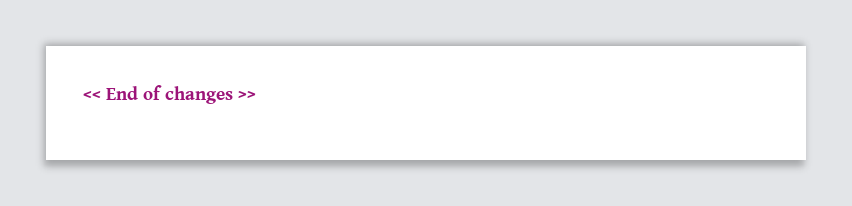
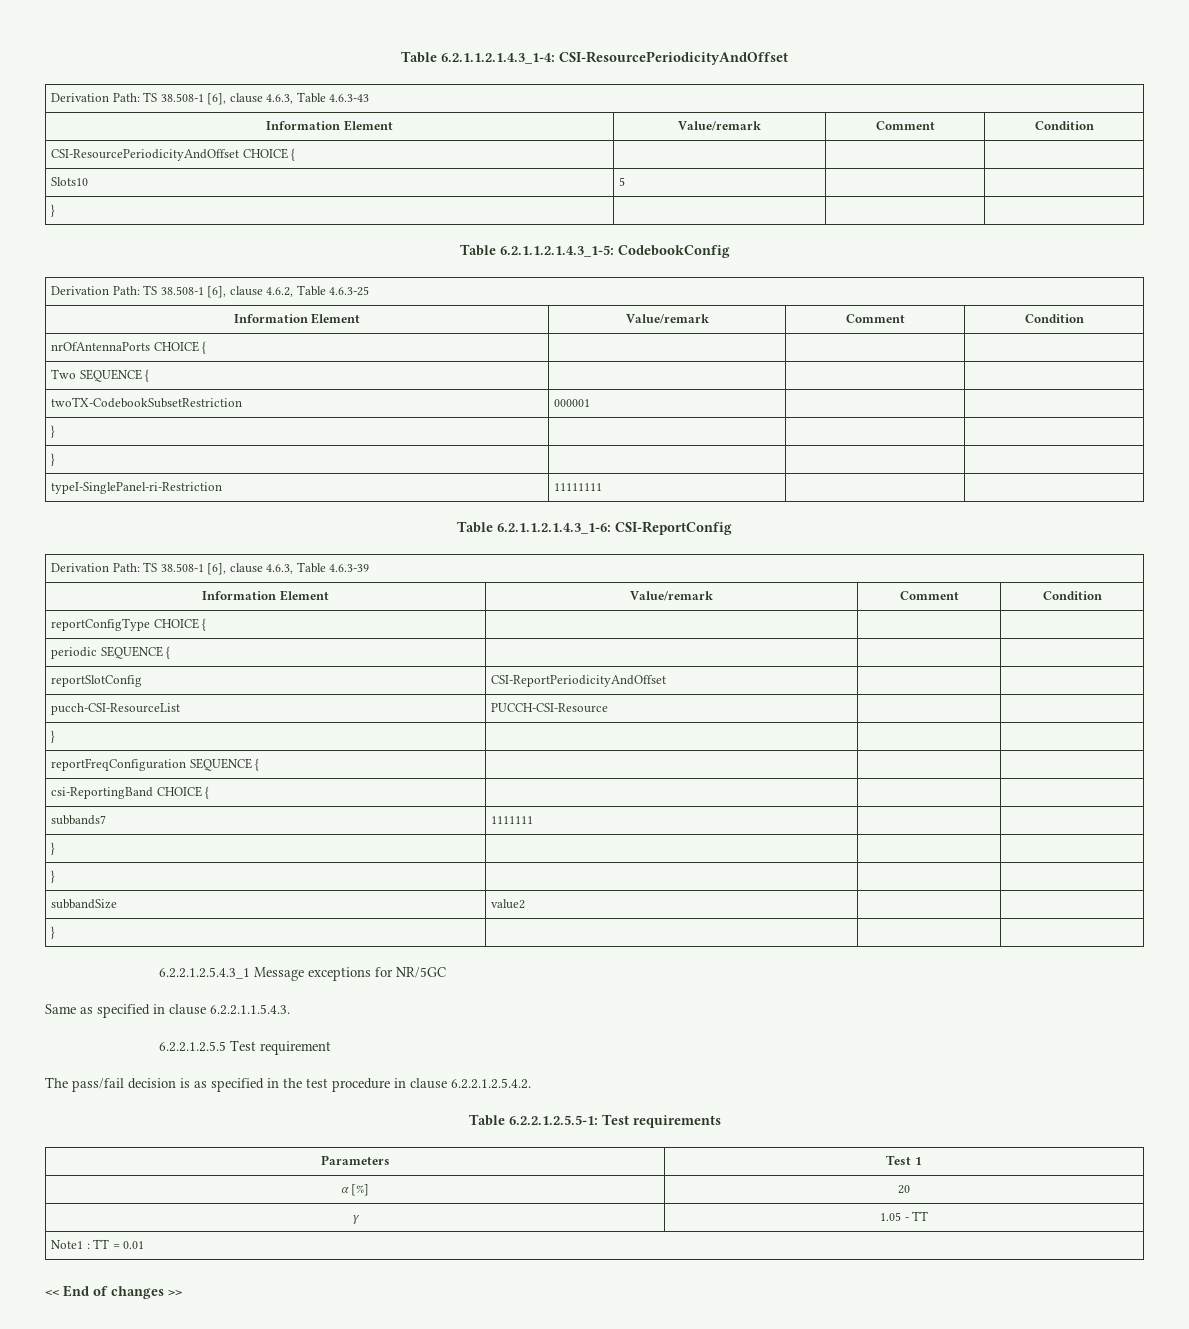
(83, 95) none -> [401,51,788,65] [51,92,370,105] [266,120,393,131] [678,121,761,131] [875,121,935,130] [1034,121,1094,130] [51,148,296,161] [51,177,89,186] [619,177,626,186] [51,204,56,217] [459,244,730,258] [51,285,370,298] [233,313,361,324] [625,314,709,324] [845,314,905,323] [1024,314,1084,323] [51,341,207,354] [51,369,150,382] [51,397,243,408] [554,399,591,407] [51,425,56,438] [51,453,56,466] [51,482,223,494] [554,483,603,491] [457,521,732,535] [51,562,370,575] [202,590,329,601] [630,591,713,601] [899,591,959,600] [1042,591,1102,600] [51,618,207,631] [51,646,171,659] [51,675,143,687] [491,675,667,687] [51,703,181,715] [491,703,609,713] [51,730,56,743] [51,758,260,771] [51,786,210,799] [51,815,107,825] [491,816,534,824] [51,842,56,855] [51,870,56,883] [51,899,118,909] [491,899,526,909] [51,926,56,939] [158,967,446,981] [45,1004,290,1018] [158,1040,331,1055] [45,1077,531,1092] [468,1114,721,1128] [320,1155,390,1165] [886,1155,922,1165] [340,1184,370,1196] [898,1185,910,1194] [352,1215,360,1224] [879,1211,929,1221] [51,1239,145,1249] Table 6.2.1.1.2.1.4.3_1-4: CSI-ResourcePeriodicityAndOffset // Derivation Path: TS 38.508-1 [6], clause 4.6.3, Table 4.6.3-43 // Information Element | Value/remark | Comment | Condition // CSI-ResourcePeriodicityAndOffset CHOICE { | | | // Slots10 | 5 | | // } | | | // Table 6.2.1.1.2.1.4.3_1-5: CodebookConfig // Derivation Path: TS 38.508-1 [6], clause 4.6.2, Table 4.6.3-25 // Information Element | Value/remark | Comment | Condition // nrOfAntennaPorts CHOICE { | | | // Two SEQUENCE { | | | // twoTX-CodebookSubsetRestriction | 000001 | | // } | | | // } | | | // typeI-SinglePanel-ri-Restriction | 11111111 | | // Table 6.2.1.1.2.1.4.3_1-6: CSI-ReportConfig // Derivation Path: TS 38.508-1 [6], clause 4.6.3, Table 4.6.3-39 // Information Element | Value/remark | Comment | Condition // reportConfigType CHOICE { | | | // periodic SEQUENCE { | | | // reportSlotConfig | CSI-ReportPeriodicityAndOffset | | // pucch-CSI-ResourceList | PUCCH-CSI-Resource | | // } | | | // reportFreqConfiguration SEQUENCE { | | | // csi-ReportingBand CHOICE { | | | // subbands7 | 1111111 | | // } | | | // } | | | // subbandSize | value2 | | // } | | | // 6.2.2.1.2.5.4.3_1 Message exceptions for NR/5GC // Same as specified in clause 6.2.2.1.1.5.4.3. // 6.2.2.1.2.5.5 Test requirement // The pass/fail decision is as specified in the test procedure in clause 6.2.2.1.2.5.4.2. // Table 6.2.2.1.2.5.5-1: Test requirements // Parameters | Test 1 // α [%] | 20 // γ | 1.05 - TT // Note1 : TT = 0.01 //

